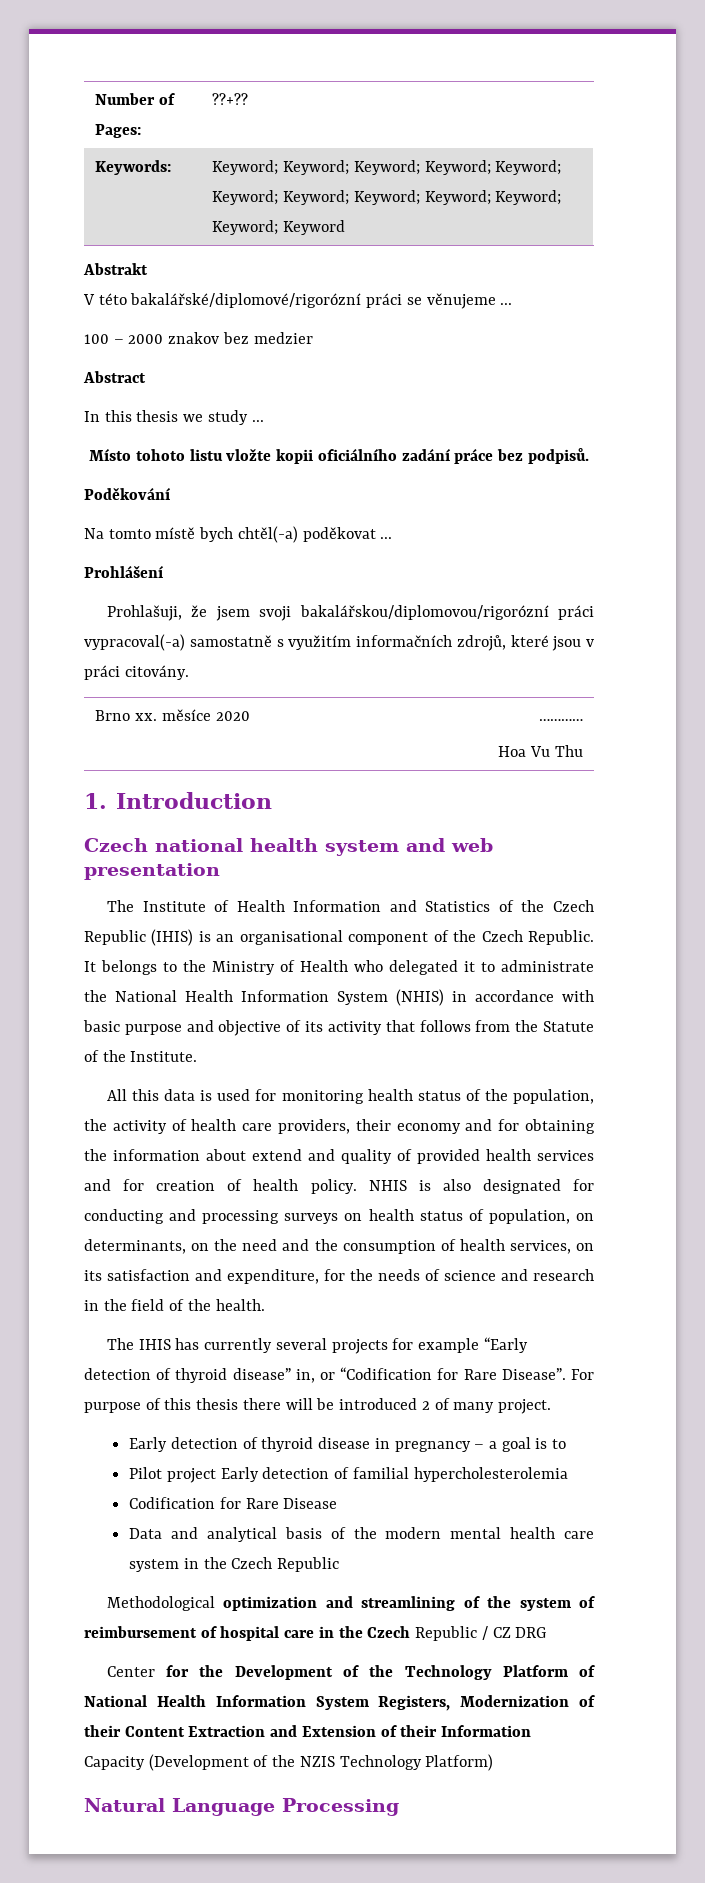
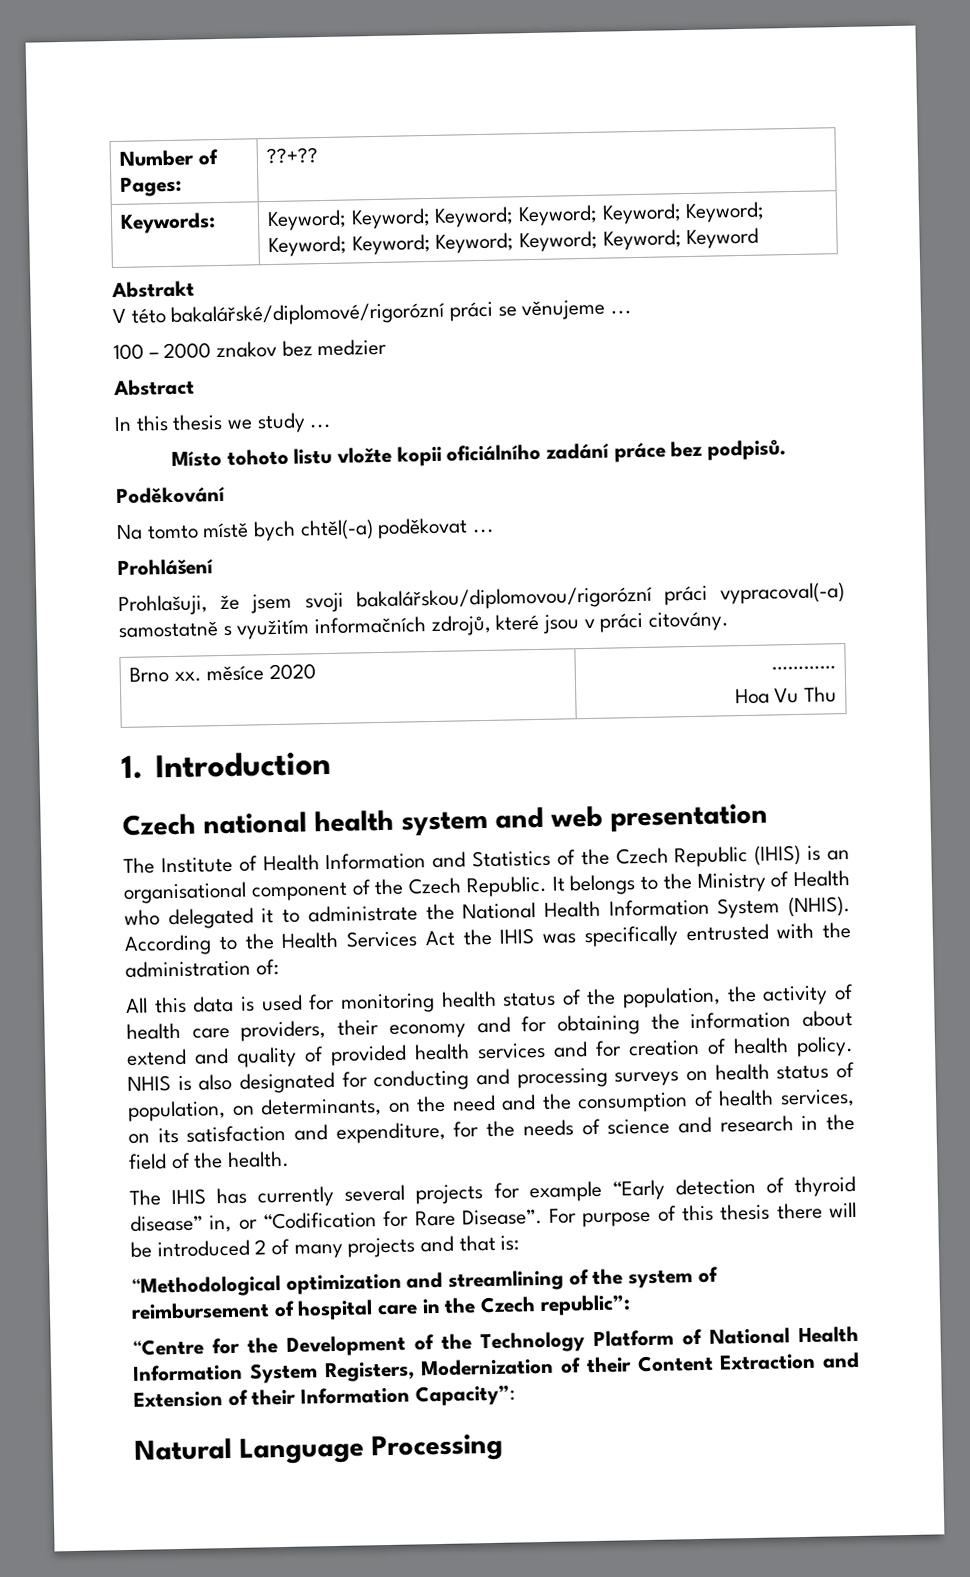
[396,989,594,1006] [83,1020,594,1036] [84,1050,198,1062] (NHIS) in accordance with basic purpose and objective of its activity that follows from the Statute of the Institute. -> [788,896,851,918] [124,922,851,956] [125,959,279,978] (NHIS). According to the Health Services Act the IHIS was specifically entrusted with the administration of:
[497,1399,551,1414] [129,1437,567,1452] [129,1467,568,1483] [129,1497,338,1509] [129,1527,594,1542] [129,1557,340,1572] [106,1596,215,1611] project. // Early detection of thyroid disease in pregnancy – a goal is to // Pilot project Early detection of familial hypercholesterolemia // Codification for Rare Disease // Data and analytical basis of the modern mental health care system in the Czech Republic // Methodological -> [347,1234,520,1258] [131,1275,281,1298] projects and that is: // “Methodological
[415,1626,547,1641] [106,1666,155,1677] Republic / CZ DRG // Center -> [539,1294,631,1317] [132,1338,204,1356] republic”: // “Centre
[84,1754,494,1771] Capacity (Development of the NZIS Technology Platform) -> [414,1384,515,1407] Capacity”:

